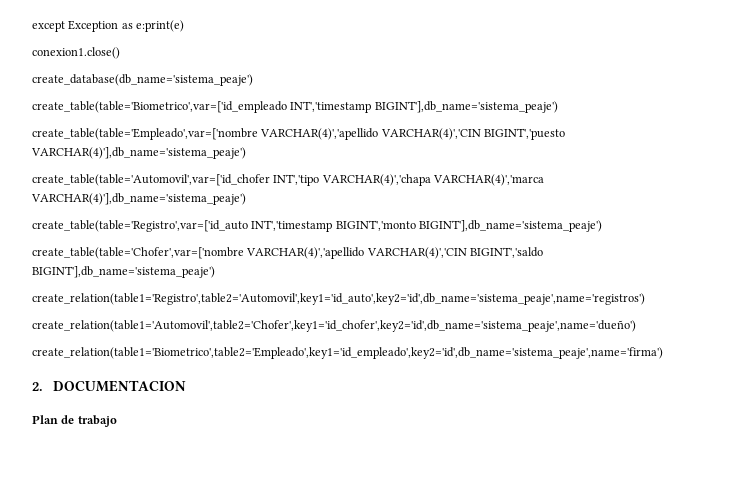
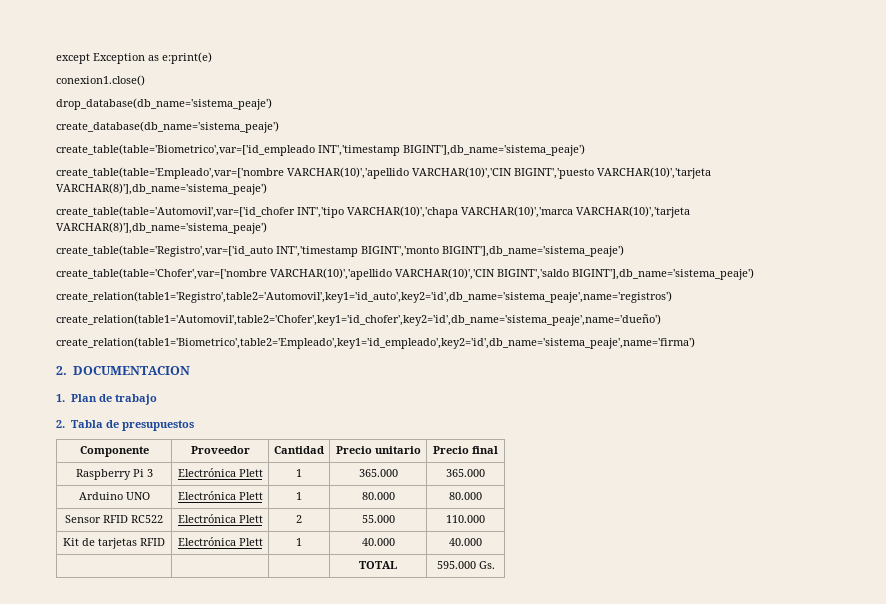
(120, 53) none -> [56,98,272,110] // drop_database(db_name='sistema_peaje')
[260,128,566,140] [31,147,246,159] [32,174,545,186] [31,193,246,205] VARCHAR(4)','apellido VARCHAR(4)','CIN BIGINT','puesto VARCHAR(4)'],db_name='sistema_peaje') // create_table(table='Automovil',var=['id_chofer INT','tipo VARCHAR(4)','chapa VARCHAR(4)','marca VARCHAR(4)'],db_name='sistema_peaje') -> [287,167,711,179] [56,183,267,195] [56,206,690,218] [56,222,267,234] VARCHAR(10)','apellido VARCHAR(10)','CIN BIGINT','puesto VARCHAR(10)','tarjeta VARCHAR(8)'],db_name='sistema_peaje') // create_table(table='Automovil',var=['id_chofer INT','tipo VARCHAR(10)','chapa VARCHAR(10)','marca VARCHAR(10)','tarjeta VARCHAR(8)'],db_name='sistema_peaje')
[246,247,467,259] VARCHAR(4)','apellido VARCHAR(4)','CIN -> [270,268,495,280] VARCHAR(10)','apellido VARCHAR(10)','CIN
(187, 386) none -> [56,394,65,402] 1.
(117, 421) none -> [56,420,194,431] [79,446,149,457] [190,446,250,454] [274,446,324,454] [335,446,421,454] [433,446,498,454] [75,469,153,480] [177,468,263,477] [296,469,302,477] [358,469,398,477] [446,469,485,477] [78,492,150,500] [177,491,263,500] [296,492,302,500] [361,492,395,500] [449,492,482,500] [65,515,163,523] [177,514,263,523] [296,515,302,523] [361,515,395,523] [446,515,485,523] [63,538,165,549] [177,537,263,546] [296,538,302,546] [361,538,395,546] [449,538,482,546] [359,561,397,569] [436,561,495,569] // 2. Tabla de presupuestos // Componente | Proveedor | Cantidad | Precio unitario | Precio final // Raspberry Pi 3 | Electrónica Plett | 1 | 365.000 | 365.000 // Arduino UNO | Electrónica Plett | 1 | 80.000 | 80.000 // Sensor RFID RC522 | Electrónica Plett | 2 | 55.000 | 110.000 // Kit de tarjetas RFID | Electrónica Plett | 1 | 40.000 | 40.000 // | | | TOTAL | 595.000 Gs.

